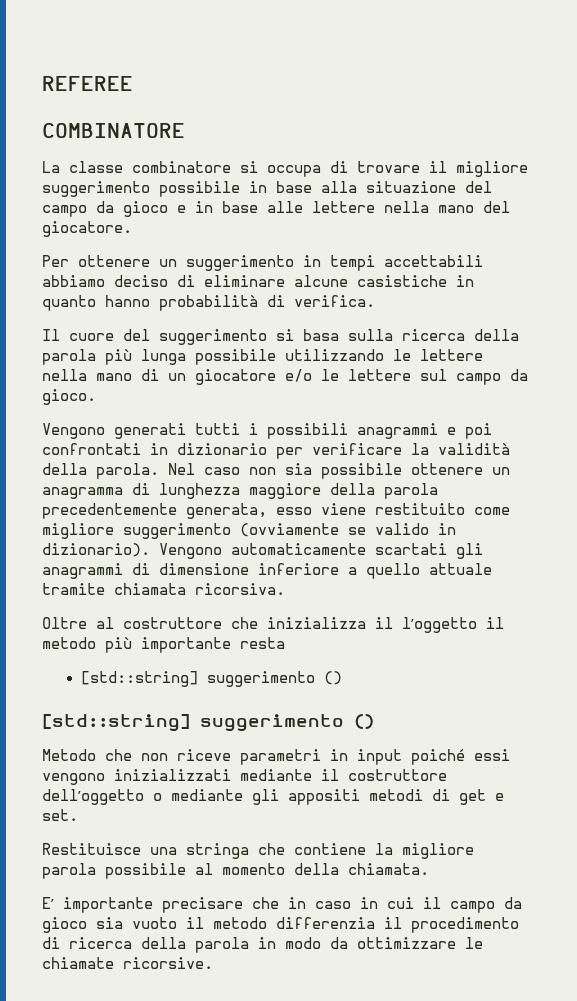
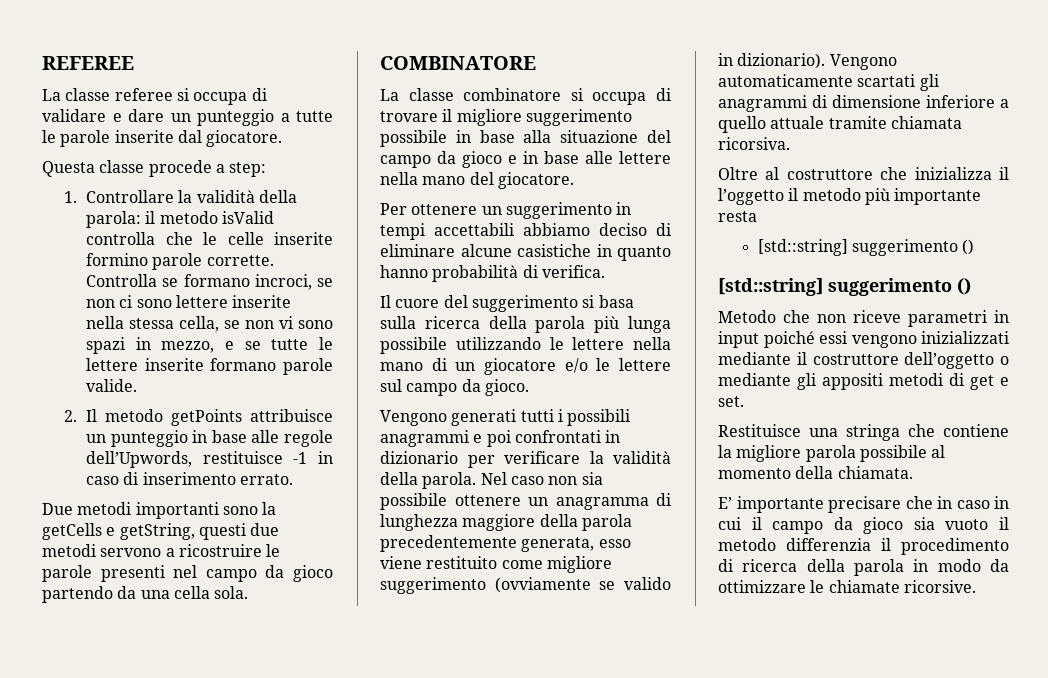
(133, 83) none -> [42,88,267,105] [42,109,333,126] [42,130,283,147] [42,160,267,177] [64,190,298,203] [86,211,275,228] [86,232,333,245] [86,253,274,270] [86,274,333,290] [86,295,292,308] [86,316,334,332] [86,337,333,354] [86,358,333,375] [86,379,138,392] [64,409,333,426] [86,430,333,447] [86,451,333,468] [86,472,294,485] [42,502,277,519] [42,523,280,540] [42,544,281,557] [42,565,333,582] [42,586,249,603] // La classe referee si occupa di validare e dare un punteggio a tutte le parole inserite dal giocatore. // Questa classe procede a step: // 1. Controllare la validità della parola: il metodo isValid controlla che le celle inserite formino parole corrette. Controlla se formano incroci, se non ci sono lettere inserite nella stessa cella, se non vi sono spazi in mezzo, e se tutte le lettere inserite formano parole valide. // 2. Il metodo getPoints attribuisce un punteggio in base alle regole dell’Upwords, restituisce -1 in caso di inserimento errato. // Due metodi importanti sono la getCells e getString, questi due metodi servono a ricostruire le parole presenti nel campo da gioco partendo da una cella sola.

